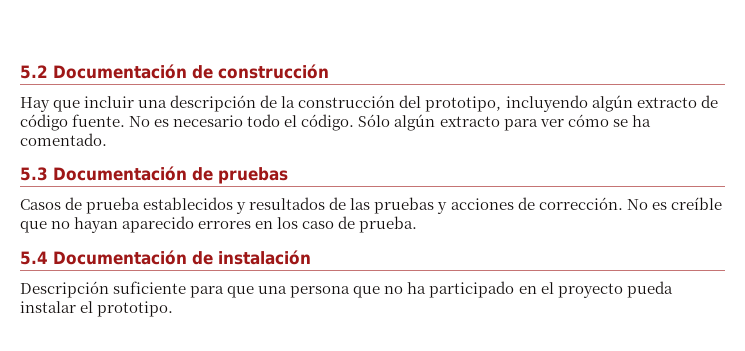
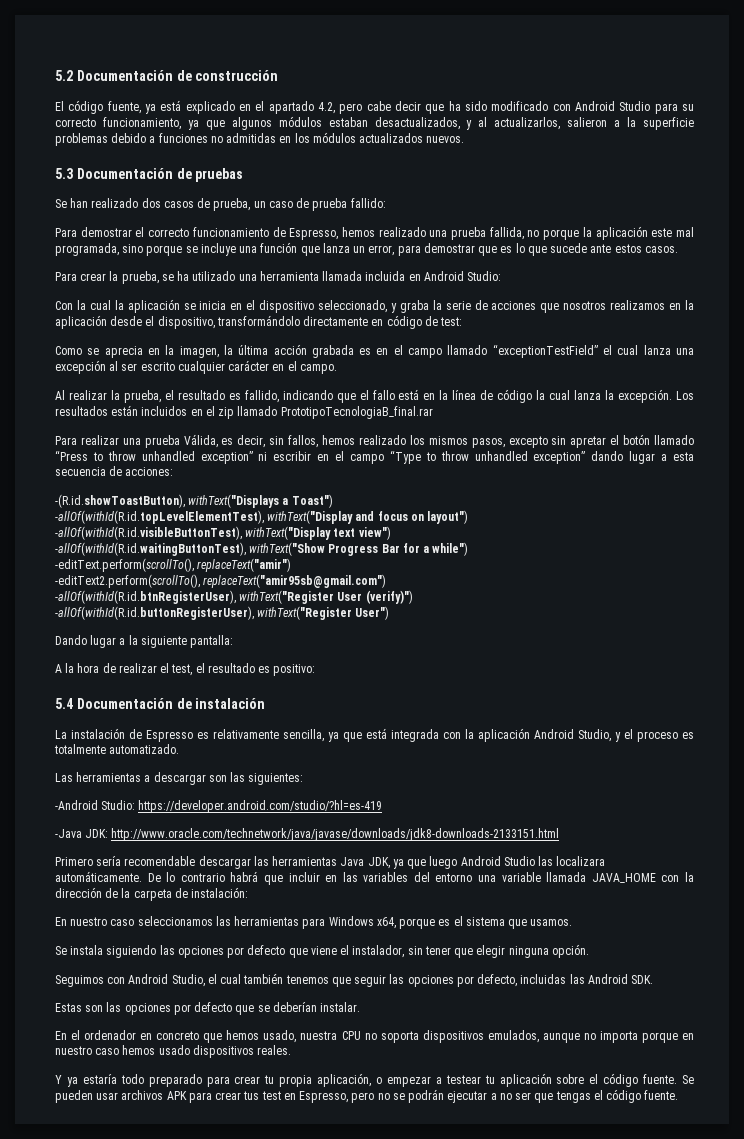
[20,95,718,112] [20,114,651,131] [20,133,107,146] [20,166,288,184] [20,197,722,214] [20,216,418,233] [20,250,311,265] [20,281,673,298] [20,301,174,317] Hay que incluir una descripción de la construcción del prototipo, incluyendo algún extracto de código fuente. No es necesario todo el código. Sólo algún extracto para ver cómo se ha comentado. // 5.3 Documentación de pruebas // Casos de prueba establecidos y resultados de las pruebas y acciones de corrección. No es creíble que no hayan aparecido errores en los caso de prueba. // 5.4 Documentación de instalación // Descripción suficiente para que una persona que no ha participado en el proyecto pueda instalar el prototipo. -> [55,100,694,114] [55,116,695,130] [55,132,465,146] [55,168,244,182] [55,198,386,211] [55,226,694,240] [55,242,678,256] [55,271,502,284] [55,299,695,313] [55,315,463,329] [55,344,694,358] [55,360,337,374] [55,389,694,403] [55,405,433,419] [55,434,694,448] [55,450,695,464] [55,466,174,476] [55,494,333,508] [55,510,469,524] [55,526,391,540] [55,542,469,556] [55,558,292,572] [55,574,387,588] [55,590,413,604] [55,606,390,620] [55,635,234,648] [55,663,316,676] [55,698,266,709] [55,728,694,742] [54,744,180,754] [55,772,304,785] [55,800,383,813] [55,828,560,841] [55,856,606,869] [55,871,694,885] [55,887,249,901] [55,916,573,929] [55,944,589,958] [55,973,654,987] [55,1002,361,1015] [55,1030,694,1043] [55,1045,292,1058] [55,1073,694,1087] [55,1089,679,1103] El código fuente, ya está explicado en el apartado 4.2, pero cabe decir que ha sido modificado con Android Studio para su correcto funcionamiento, ya que algunos módulos estaban desactualizados, y al actualizarlos, salieron a la superficie problemas debido a funciones no admitidas en los módulos actualizados nuevos. // 5.3 Documentación de pruebas // Se han realizado dos casos de prueba, un caso de prueba fallido: // Para demostrar el correcto funcionamiento de Espresso, hemos realizado una prueba fallida, no porque la aplicación este mal programada, sino porque se incluye una función que lanza un error, para demostrar que es lo que sucede ante estos casos. // Para crear la prueba, se ha utilizado una herramienta llamada incluida en Android Studio: // Con la cual la aplicación se inicia en el dispositivo seleccionado, y graba la serie de acciones que nosotros realizamos en la aplicación desde el dispositivo, transformándolo directamente en código de test: // Como se aprecia en la imagen, la última acción grabada es en el campo llamado “exceptionTestField” el cual lanza una excepción al ser escrito cualquier carácter en el campo. // Al realizar la prueba, el resultado es fallido, indicando que el fallo está en la línea de código la cual lanza la excepción. Los resultados están incluidos en el zip llamado PrototipoTecnologiaB_final.rar // Para realizar una prueba Válida, es decir, sin fallos, hemos realizado los mismos pasos, excepto sin apretar el botón llamado “Press to throw unhandled exception” ni escribir en el campo “Type to throw unhandled exception” dando lugar a esta secuencia de acciones: // -(R.id.showToastButton), withText("Displays a Toast") // -allOf(withId(R.id.topLevelElementTest), withText("Display and focus on layout") // -allOf(withId(R.id.visibleButtonTest), withText("Display text view") // -allOf(withId(R.id.waitingButtonTest), withText("Show Progress Bar for a while") // -editText.perform(scrollTo(), replaceText("amir") // -editText2.perform(scrollTo(), replaceText("amir95sb@gmail.com") // -allOf(withId(R.id.btnRegisterUser), withText("Register User (verify)") // -allOf(withId(R.id.buttonRegisterUser), withText("Register User") // Dando lugar a la siguiente pantalla: // A la hora de realizar el test, el resultado es positivo: // 5.4 Documentación de instalación // La instalación de Espresso es relativamente sencilla, ya que está integrada con la aplicación Android Studio, y el proceso es totalmente automatizado. // Las herramientas a descargar son las siguientes: // -Android Studio: https://developer.android.com/studio/?hl=es-419 // -Java JDK: http://www.oracle.com/technetwork/java/javase/downloads/jdk8-downloads-2133151.html // Primero sería recomendable descargar las herramientas Java JDK, ya que luego Android Studio las localizara automáticamente. De lo contrario habrá que incluir en las variables del entorno una variable llamada JAVA_HOME con la dirección de la carpeta de instalación: // En nuestro caso seleccionamos las herramientas para Windows x64, porque es el sistema que usamos. // Se instala siguiendo las opciones por defecto que viene el instalador, sin tener que elegir ninguna opción. // Seguimos con Android Studio, el cual también tenemos que seguir las opciones por defecto, incluidas las Android SDK. // Estas son las opciones por defecto que se deberían instalar. // En el ordenador en concreto que hemos usado, nuestra CPU no soporta dispositivos emulados, aunque no importa porque en nuestro caso hemos usado dispositivos reales. // Y ya estaría todo preparado para crear tu propia aplicación, o empezar a testear tu aplicación sobre el código fuente. Se pueden usar archivos APK para crear tus test en Espresso, pero no se podrán ejecutar a no ser que tengas el código fuente.

